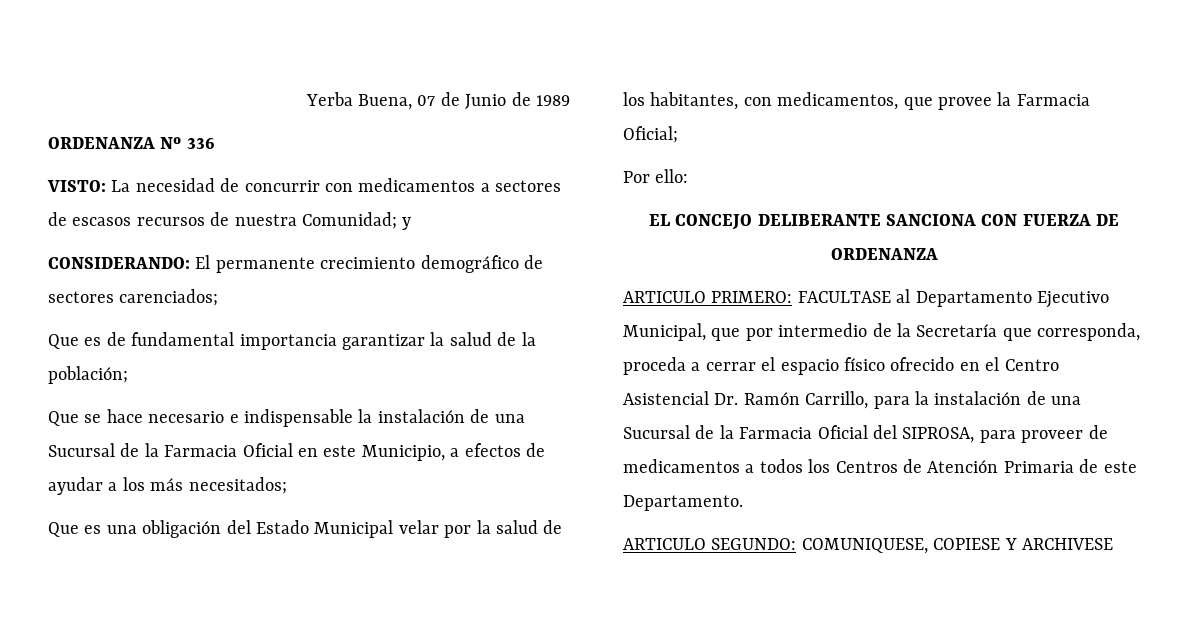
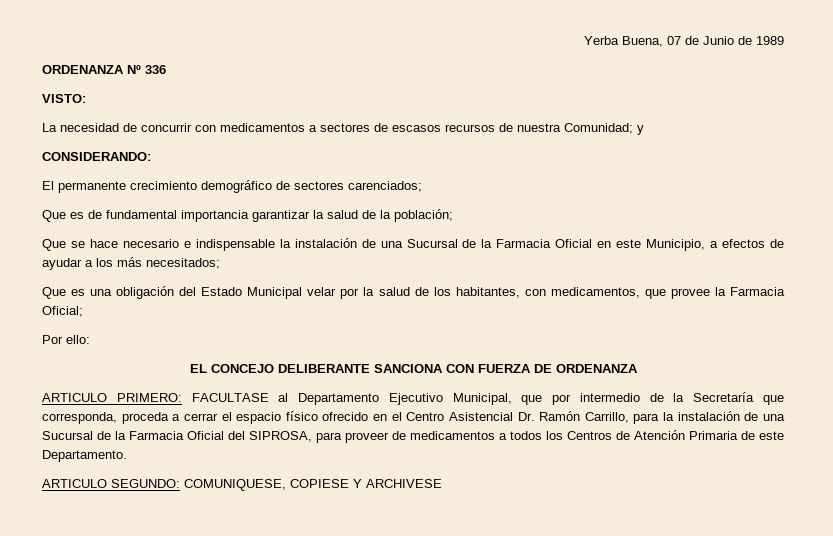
(106, 186) none -> (86, 98) //
(190, 263) none -> (151, 156) //

